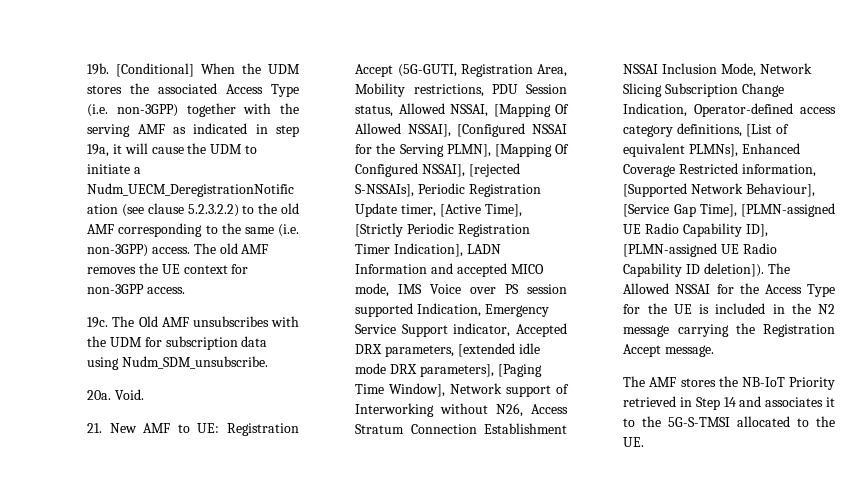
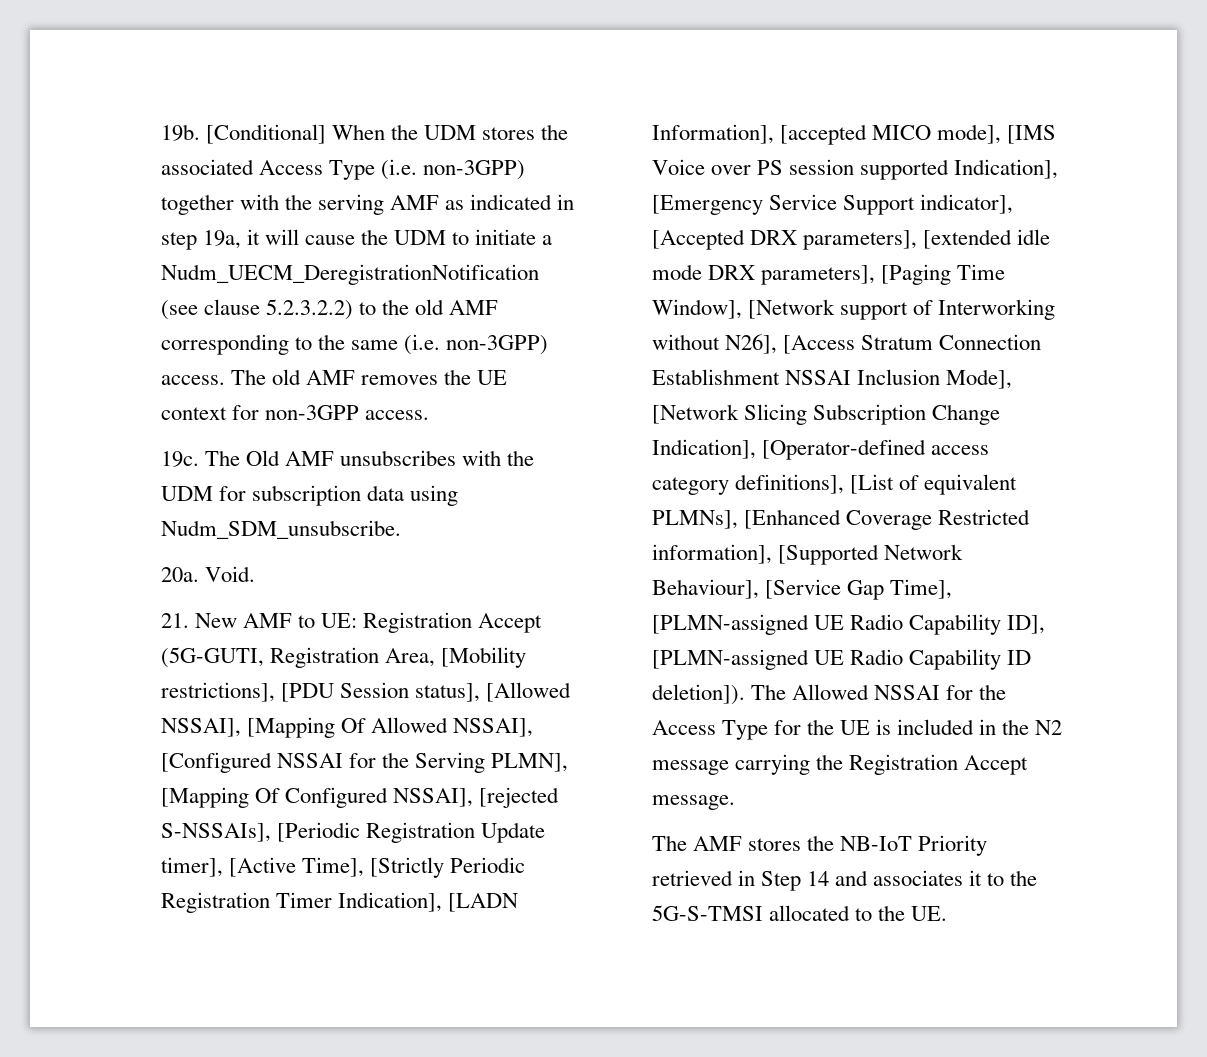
[355,83,567,97] [355,103,489,117] Mobility restrictions, PDU Session status, Allowed NSSAI, -> [440,647,526,668] [160,682,571,702] [160,718,241,737] [Mobility restrictions], [PDU Session status], [Allowed NSSAI],
[418,183,466,194] Periodic -> [276,822,360,842] [Periodic
[401,204,437,217] timer, -> [160,857,223,877] timer],
[466,244,501,254] [355,263,544,277] [355,283,423,297] LADN Information and accepted MICO mode, IMS -> [447,893,518,912] [651,124,1056,145] [LADN Information], [accepted MICO mode], [IMS
[417,303,549,317] [355,323,567,337] [355,344,455,357] Indication, Emergency Service Support indicator, Accepted DRX parameters, -> [953,159,1058,179] [651,194,1013,215] [651,229,917,250] Indication], [Emergency Service Support indicator], [Accepted DRX parameters],
[450,383,503,394] Network -> [747,299,835,319] [Network
[496,403,568,417] N26, Access -> [724,334,855,354] N26], [Access
[720,63,812,77] Mode, Network -> [945,369,1012,389] [651,404,739,424] Mode], [Network
[623,103,794,117] Indication, Operator-defined -> [651,439,926,460] Indication], [Operator-defined
[677,123,743,137] definitions, -> [734,474,844,494] definitions],
[741,143,800,154] Enhanced -> [743,509,841,529] [Enhanced
[741,164,816,177] information, -> [651,544,772,564] information],

